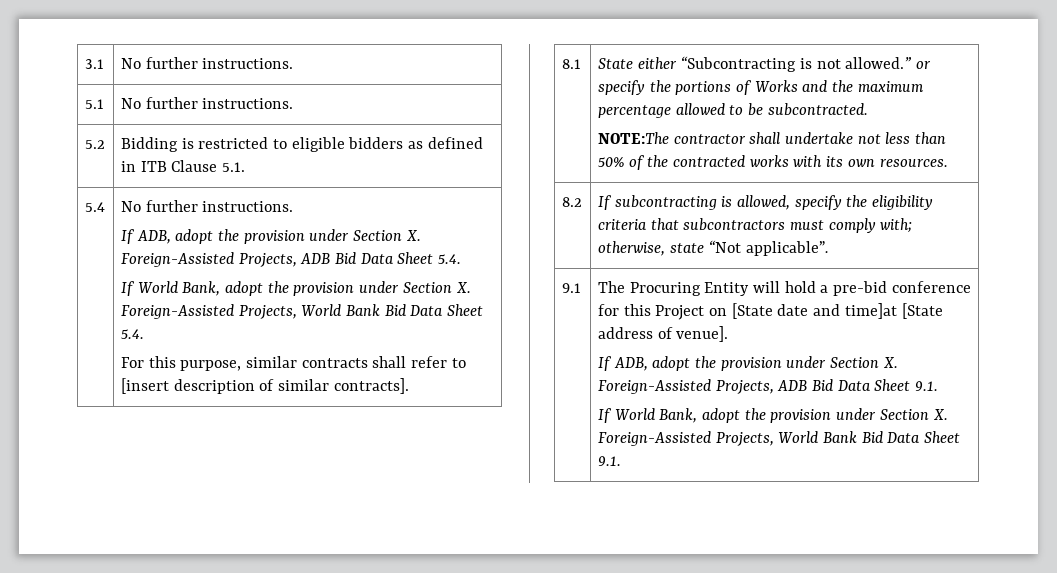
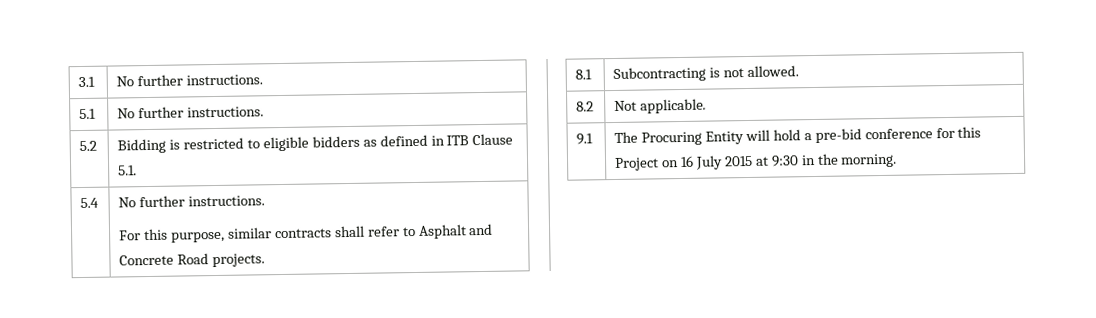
[120,229,421,244] [120,252,462,267] [120,281,471,296] [120,304,484,319] [120,329,144,339] // If ADB, adopt the provision under Section X. Foreign-Assisted Projects, ADB Bid Data Sheet 5.4. // If World Bank, adopt the provision under Section X. Foreign-Assisted Projects, World Bank Bid Data Sheet 5.4. -> (266, 201) none
[120,378,409,394] [561,59,581,69] [597,56,932,72] [597,80,924,95] [597,103,868,118] [597,132,947,144] [597,155,948,170] [561,197,582,207] [597,195,934,210] [597,218,913,233] [597,240,829,256] [insert description of similar contracts]. // 8.1 | State either “Subcontracting is not allowed.” or specify the portions of Works and the maximum percentage allowed to be subcontracted. // NOTE:The contractor shall undertake not less than 50% of the contracted works with its own resources. // 8.2 | If subcontracting is allowed, specify the eligibility criteria that subcontractors must comply with; otherwise, state “Not applicable”. -> [417,223,494,239] [119,253,266,268] [575,69,593,80] [613,65,799,83] [576,101,595,112] [614,98,708,114] Asphalt and Concrete Road projects. // 8.1 | Subcontracting is not allowed. // 8.2 | Not applicable.
[731,303,943,319] [597,326,729,342] [597,356,898,371] [597,379,939,394] [597,408,948,423] [597,431,961,446] [597,456,621,466] [State date and time]at [State address of venue]. // If ADB, adopt the provision under Section X. Foreign-Assisted Projects, ADB Bid Data Sheet 9.1. // If World Bank, adopt the provision under Section X. Foreign-Assisted Projects, World Bank Bid Data Sheet 9.1. -> [680,153,898,170] 16 July 2015 at 9:30 in the morning.

